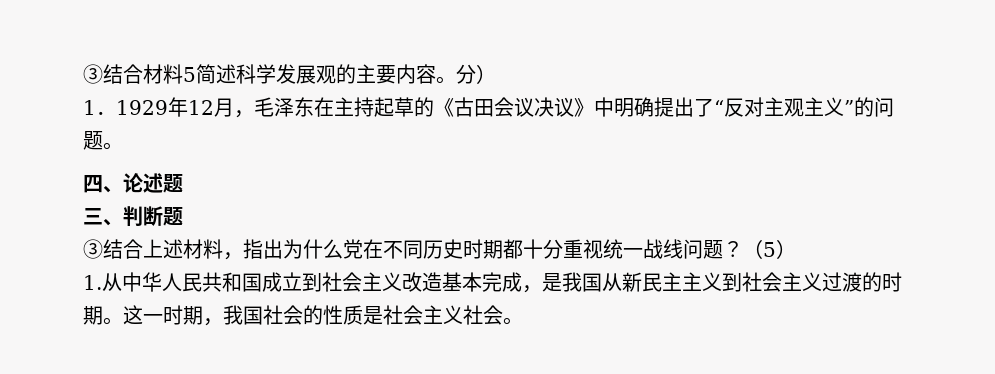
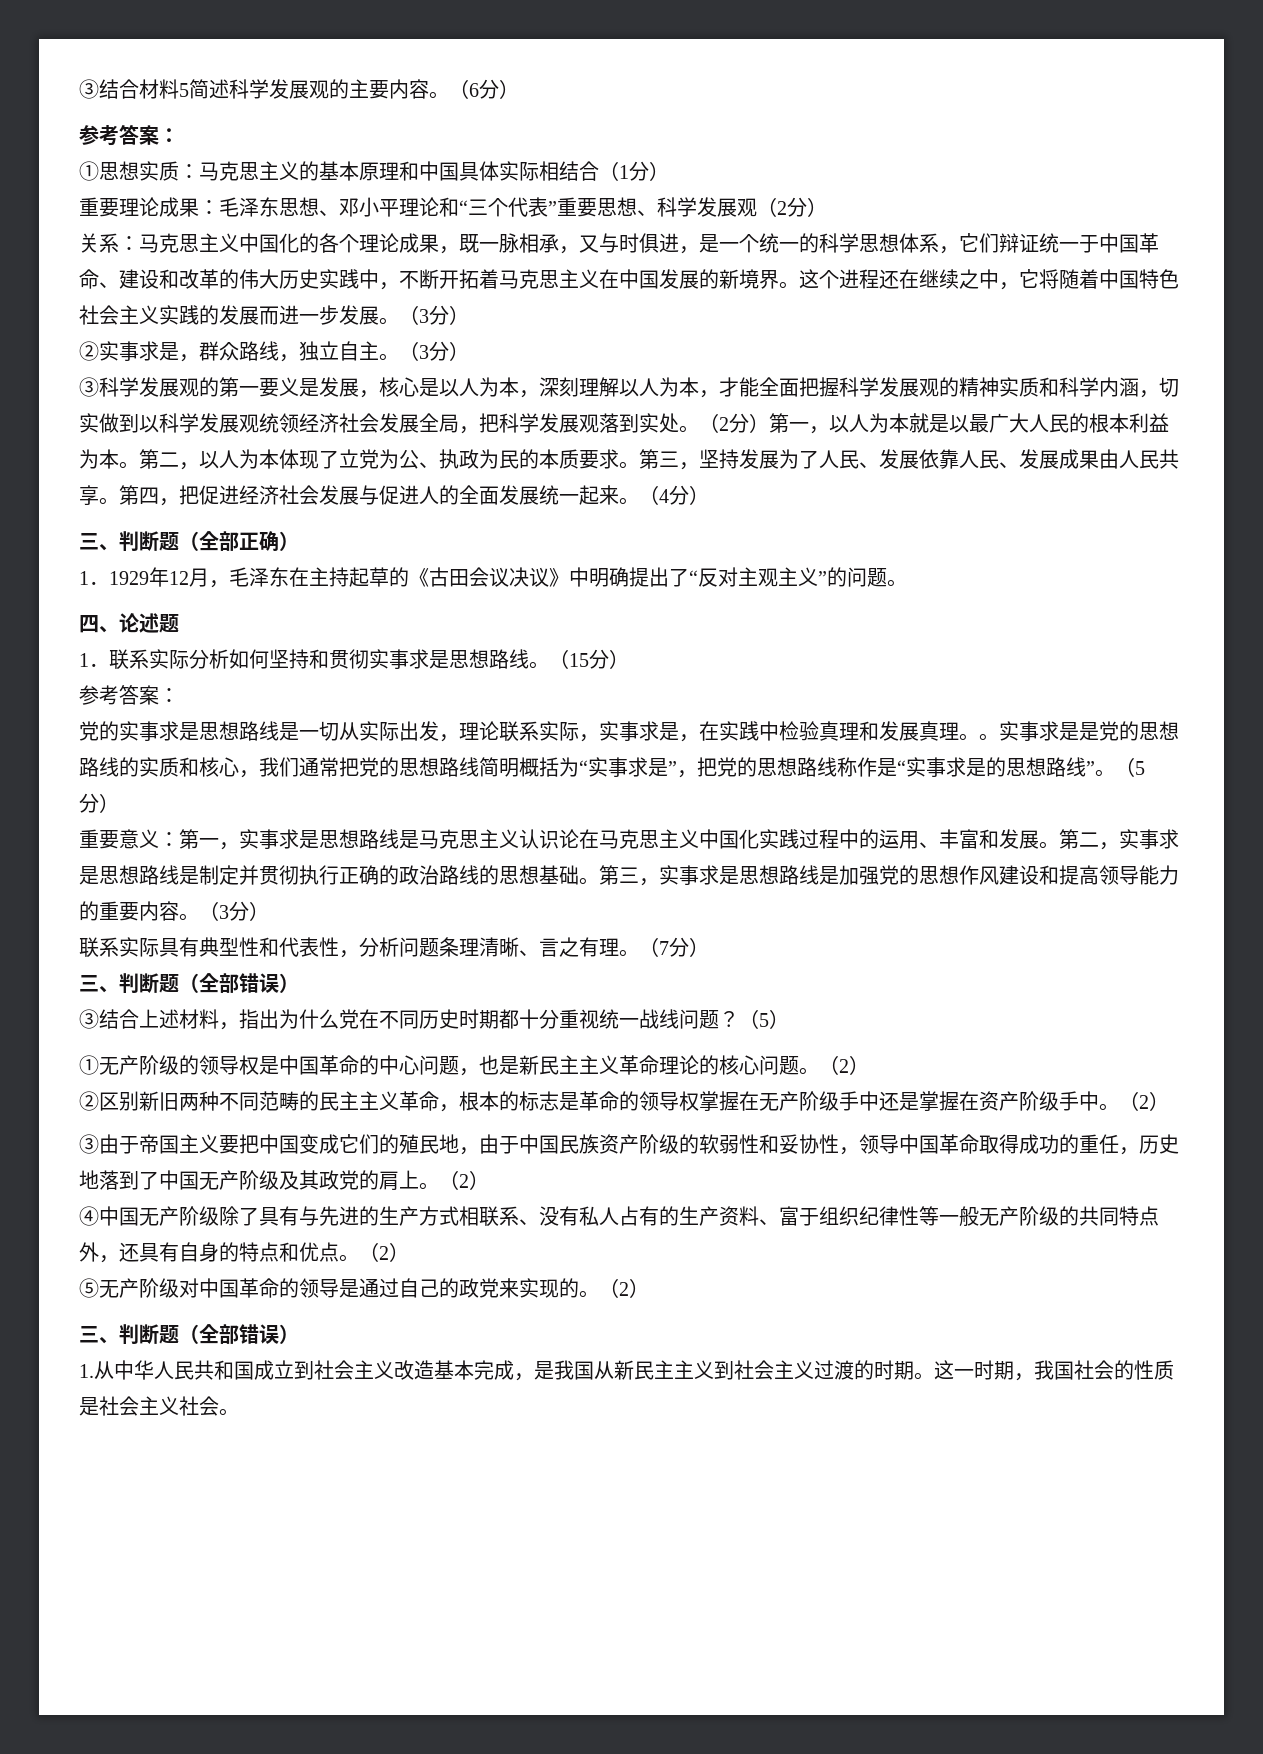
[456,64,496,84] 分） -> [449,79,519,99] [79,124,179,146] [79,161,669,181] [79,197,827,217] [79,233,1159,254] [79,269,1179,290] [79,305,469,325] [79,341,469,362] [79,377,1179,398] [79,413,1169,434] [79,449,1179,470] [79,485,709,506] [79,531,299,552] （6分） // 参考答案： // ①思想实质：马克思主义的基本原理和中国具体实际相结合（1分） // 重要理论成果：毛泽东思想、邓小平理论和“三个代表”重要思想、科学发展观（2分） // 关系：马克思主义中国化的各个理论成果，既一脉相承，又与时俱进，是一个统一的科学思想体系，它们辩证统一于中国革命、建设和改革的伟大历史实践中，不断开拓着马克思主义在中国发展的新境界。这个进程还在继续之中，它将随着中国特色社会主义实践的发展而进一步发展。（3分） // ②实事求是，群众路线，独立自主。（3分） // ③科学发展观的第一要义是发展，核心是以人为本，深刻理解以人为本，才能全面把握科学发展观的精神实质和科学内涵，切实做到以科学发展观统领经济社会发展全局，把科学发展观落到实处。（2分）第一，以人为本就是以最广大人民的根本利益为本。第二，以人为本体现了立党为公、执政为民的本质要求。第三，坚持发展为了人民、发展依靠人民、发展成果由人民共享。第四，把促进经济社会发展与促进人的全面发展统一起来。（4分） // 三、判断题（全部正确）
[83,206,183,227] // 三、判断题 -> [79,649,629,670] [79,685,179,705] [79,721,1179,742] [79,757,1145,778] [79,793,119,813] [79,829,1179,850] [79,865,1179,886] [79,901,269,921] [79,937,709,958] [79,973,299,994] // 1．联系实际分析如何坚持和贯彻实事求是思想路线。（15分） // 参考答案： // 党的实事求是思想路线是一切从实际出发，理论联系实际，实事求是，在实践中检验真理和发展真理。。实事求是是党的思想路线的实质和核心，我们通常把党的思想路线简明概括为“实事求是”，把党的思想路线称作是“实事求是的思想路线”。（5分） // 重要意义：第一，实事求是思想路线是马克思主义认识论在马克思主义中国化实践过程中的运用、丰富和发展。第二，实事求是思想路线是制定并贯彻执行正确的政治路线的思想基础。第三，实事求是思想路线是加强党的思想作风建设和提高领导能力的重要内容。（3分） // 联系实际具有典型性和代表性，分析问题条理清晰、言之有理。（7分） // 三、判断题（全部错误）
(796, 249) none -> [79,1055,869,1076] [79,1091,1169,1112] [79,1134,1179,1155] [79,1170,489,1190] [79,1206,1159,1227] [79,1242,409,1263] [79,1278,649,1298] [79,1324,299,1345] // ①无产阶级的领导权是中国革命的中心问题，也是新民主主义革命理论的核心问题。（2） // ②区别新旧两种不同范畴的民主主义革命，根本的标志是革命的领导权掌握在无产阶级手中还是掌握在资产阶级手中。（2） // ③由于帝国主义要把中国变成它们的殖民地，由于中国民族资产阶级的软弱性和妥协性，领导中国革命取得成功的重任，历史地落到了中国无产阶级及其政党的肩上。（2） // ④中国无产阶级除了具有与先进的生产方式相联系、没有私人占有的生产资料、富于组织纪律性等一般无产阶级的共同特点外，还具有自身的特点和优点。（2） // ⑤无产阶级对中国革命的领导是通过自己的政党来实现的。（2） // 三、判断题（全部错误）

